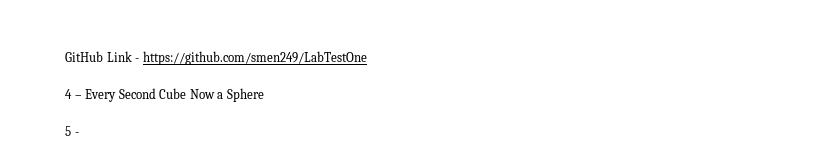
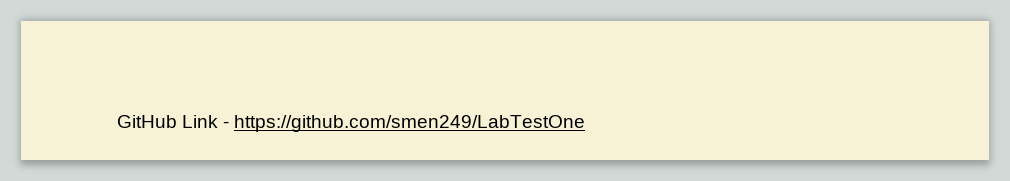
[65,88,264,102] [65,126,79,136] // 4 – Every Second Cube Now a Sphere // 5 - -> (586, 123) none

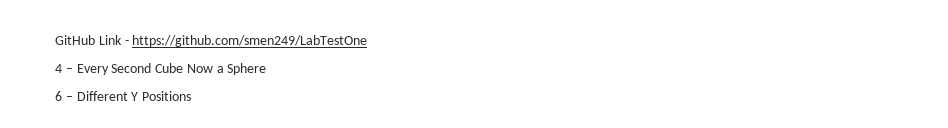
(586, 123) none -> [55,63,267,75] [55,91,192,101] // 4 – Every Second Cube Now a Sphere // 6 – Different Y Positions

